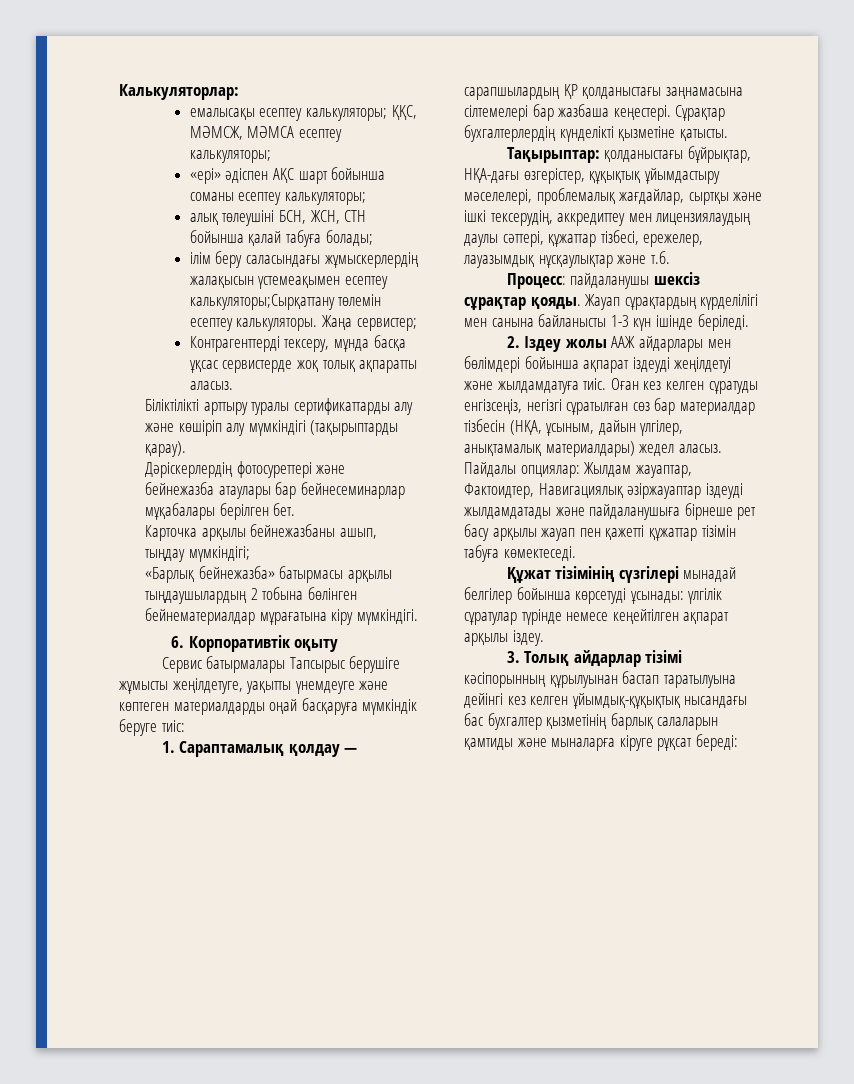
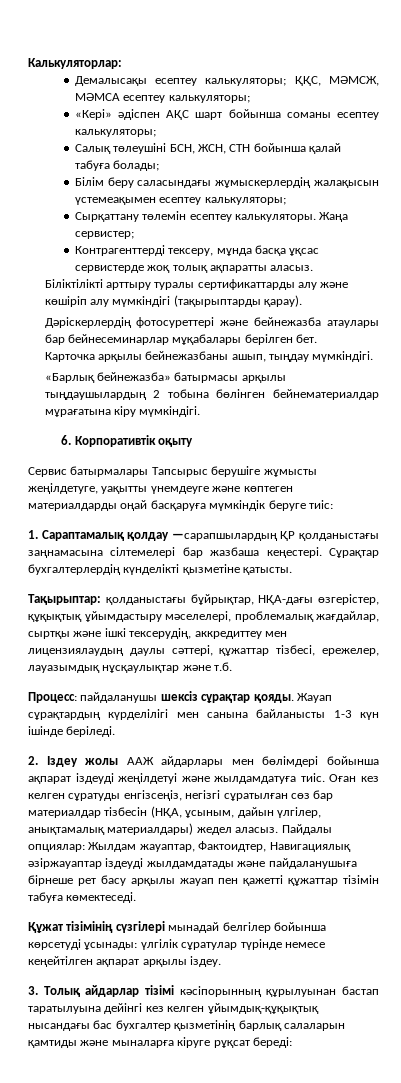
[189,108,255,120] емалысақы -> [74,76,147,86] Демалысақы
[189,168,221,184] «ері» -> [74,109,112,120] «Кері»
[189,213,218,225] алық -> [74,144,111,154] Салық
[189,252,211,264] ілім -> [74,177,104,186] Білім
[189,294,335,310] калькуляторы;Сырқаттану -> [204,197,286,205] [74,212,139,222] калькуляторы; // Сырқаттану
[188,546,250,562] мүмкіндігі; -> [312,351,374,362] мүмкіндігі.
[344,748,358,753] [464,87,560,100] — сарапшылардың -> [171,533,278,541] —сарапшылардың

